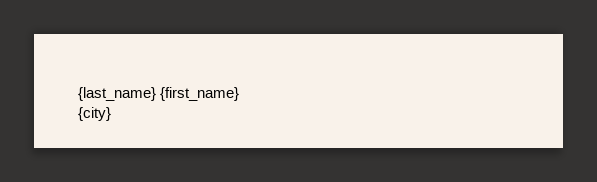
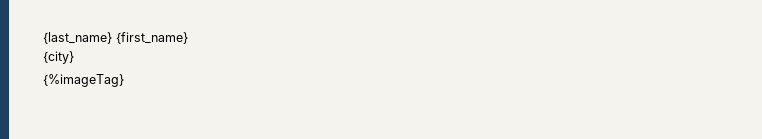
(111, 114) none -> [43,74,124,87] // {%imageTag}

